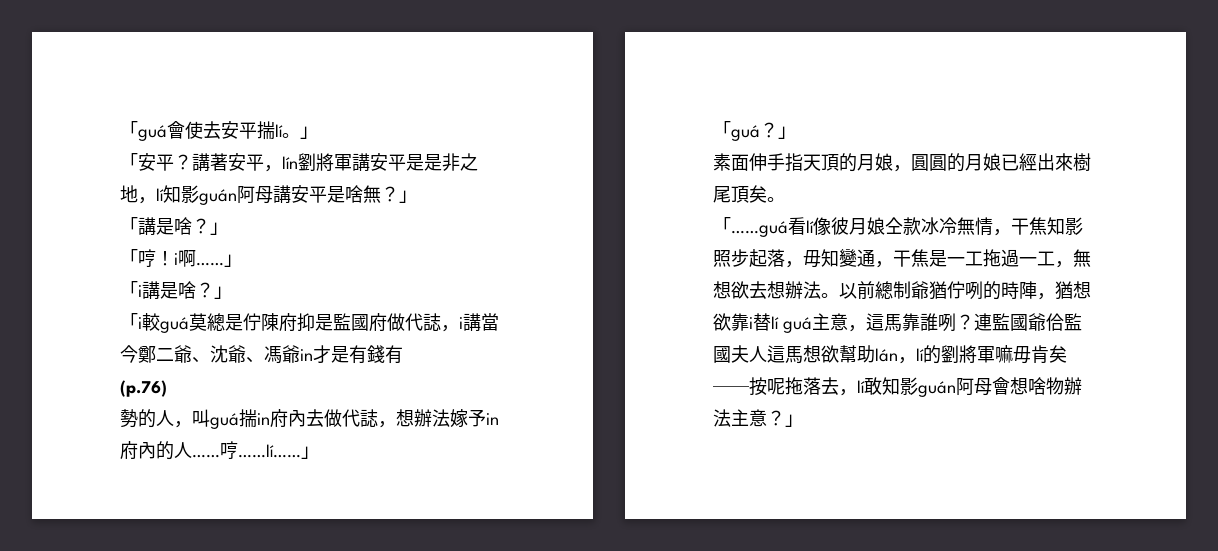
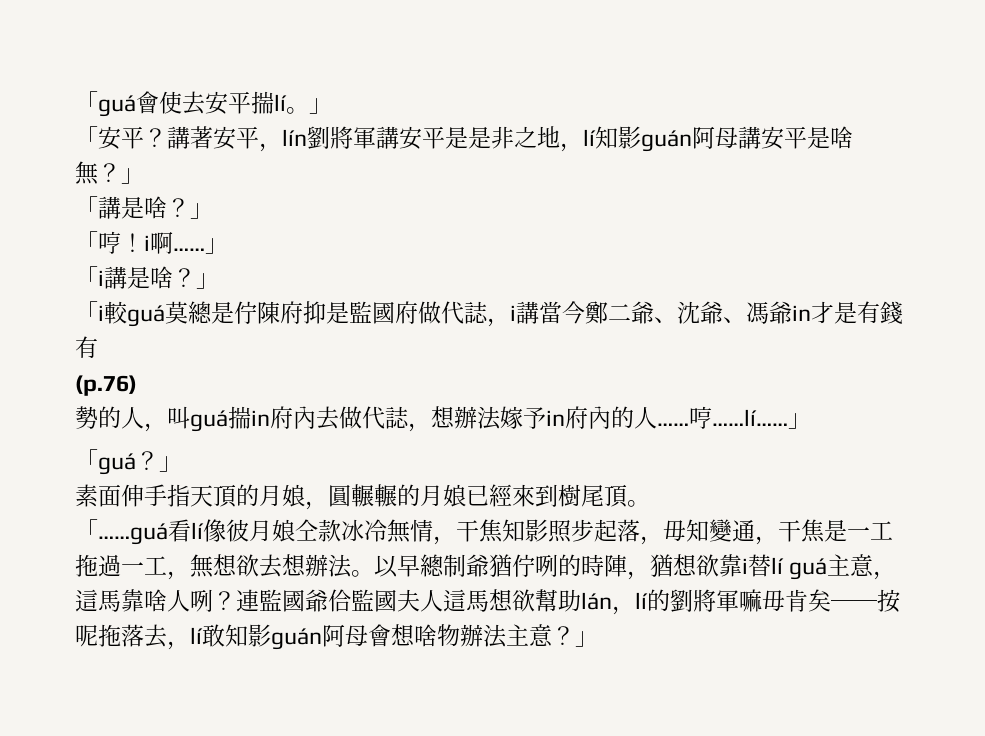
[929,154,947,171] 圓 -> [351,484,397,507] 輾輾
[1037,153,1091,171] [713,185,767,203] 出來樹尾頂矣 -> [512,484,627,508] 來到樹尾頂
[857,281,875,299] 前 -> [397,555,420,577] 早
[919,313,938,331] 誰 -> [144,589,190,612] 啥人

